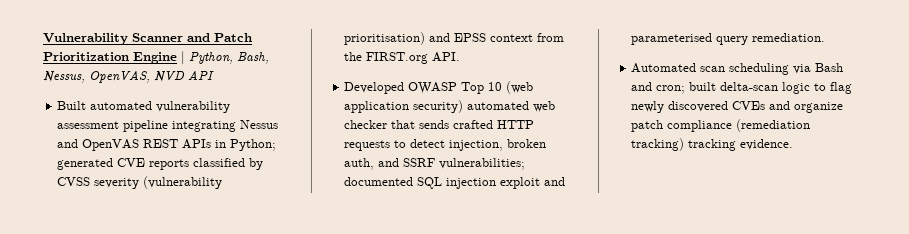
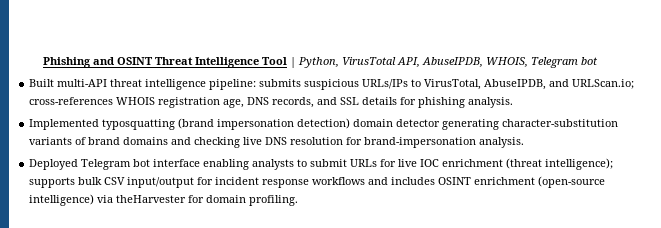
[43,33,252,45] [43,51,269,65] [43,70,214,83] [57,101,231,113] [57,120,279,132] [57,139,277,151] [57,158,264,170] [57,176,223,189] [344,32,565,45] [344,52,461,64] [344,81,534,94] [344,100,556,113] [344,120,535,129] [344,139,547,151] [344,158,526,170] [344,177,566,189] [631,33,826,45] [631,63,844,75] [631,82,853,94] [631,101,844,113] [631,119,811,132] [631,138,794,151] Vulnerability Scanner and Patch Prioritization Engine | Python, Bash, Nessus, OpenVAS, NVD API // Built automated vulnerability assessment pipeline integrating Nessus and OpenVAS REST APIs in Python; generated CVE reports classified by CVSS severity (vulnerability prioritisation) and EPSS context from the FIRST.org API. // Developed OWASP Top 10 (web application security) automated web checker that sends crafted HTTP requests to detect injection, broken auth, and SSRF vulnerabilities; documented SQL injection exploit and parameterised query remediation. // Automated scan scheduling via Bash and cron; built delta-scan logic to flag newly discovered CVEs and organize patch compliance (remediation tracking) tracking evidence. -> [43,57,599,68] [29,79,635,90] [29,97,514,108] [29,118,619,130] [29,137,525,148] [29,158,614,170] [29,176,606,188] [29,194,299,206] Phishing and OSINT Threat Intelligence Tool | Python, VirusTotal API, AbuseIPDB, WHOIS, Telegram bot // Built multi-API threat intelligence pipeline: submits suspicious URLs/IPs to VirusTotal, AbuseIPDB, and URLScan.io; cross-references WHOIS registration age, DNS records, and SSL details for phishing analysis. // Implemented typosquatting (brand impersonation detection) domain detector generating character-substitution variants of brand domains and checking live DNS resolution for brand-impersonation analysis. // Deployed Telegram bot interface enabling analysts to submit URLs for live IOC enrichment (threat intelligence); supports bulk CSV input/output for incident response workflows and includes OSINT enrichment (open-source intelligence) via theHarvester for domain profiling.

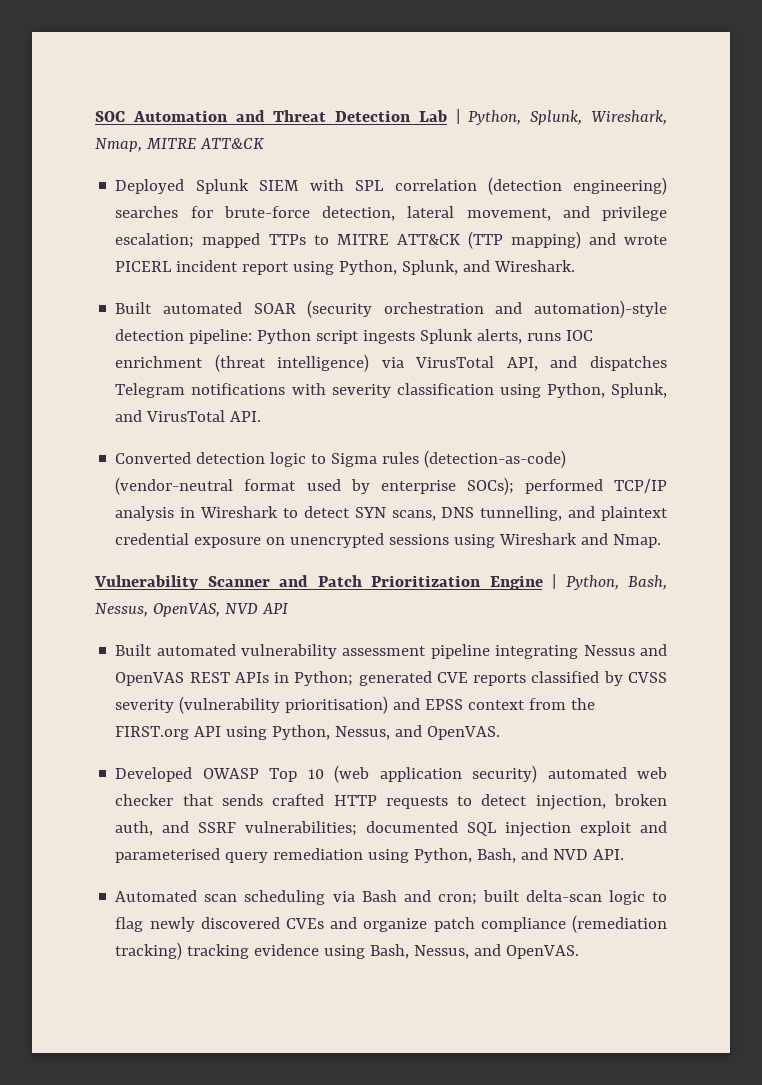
[43,57,599,68] [29,79,635,90] [29,97,514,108] [29,118,619,130] [29,137,525,148] [29,158,614,170] [29,176,606,188] [29,194,299,206] Phishing and OSINT Threat Intelligence Tool | Python, VirusTotal API, AbuseIPDB, WHOIS, Telegram bot // Built multi-API threat intelligence pipeline: submits suspicious URLs/IPs to VirusTotal, AbuseIPDB, and URLScan.io; cross-references WHOIS registration age, DNS records, and SSL details for phishing analysis. // Implemented typosquatting (brand impersonation detection) domain detector generating character-substitution variants of brand domains and checking live DNS resolution for brand-impersonation analysis. // Deployed Telegram bot interface enabling analysts to submit URLs for live IOC enrichment (threat intelligence); supports bulk CSV input/output for incident response workflows and includes OSINT enrichment (open-source intelligence) via theHarvester for domain profiling. -> [95,109,667,125] [95,138,264,152] [115,177,667,195] [115,206,667,221] [115,231,667,249] [115,260,576,275] [115,300,667,318] [115,329,594,344] [115,354,667,372] [115,383,667,398] [115,410,262,422] [115,450,567,468] [115,477,667,495] [115,506,668,521] [115,533,662,548] [94,574,667,590] [95,603,288,617] [115,644,667,659] [115,671,667,686] [115,696,596,714] [115,725,501,740] [115,765,667,783] [115,794,667,810] [115,821,667,837] [115,848,625,863] [115,890,667,905] [115,915,667,933] [115,942,580,960] SOC Automation and Threat Detection Lab | Python, Splunk, Wireshark, Nmap, MITRE ATT&CK // Deployed Splunk SIEM with SPL correlation (detection engineering) searches for brute-force detection, lateral movement, and privilege escalation; mapped TTPs to MITRE ATT&CK (TTP mapping) and wrote PICERL incident report using Python, Splunk, and Wireshark. // Built automated SOAR (security orchestration and automation)-style detection pipeline: Python script ingests Splunk alerts, runs IOC enrichment (threat intelligence) via VirusTotal API, and dispatches Telegram notifications with severity classification using Python, Splunk, and VirusTotal API. // Converted detection logic to Sigma rules (detection-as-code) (vendor-neutral format used by enterprise SOCs); performed TCP/IP analysis in Wireshark to detect SYN scans, DNS tunnelling, and plaintext credential exposure on unencrypted sessions using Wireshark and Nmap. // Vulnerability Scanner and Patch Prioritization Engine | Python, Bash, Nessus, OpenVAS, NVD API // Built automated vulnerability assessment pipeline integrating Nessus and OpenVAS REST APIs in Python; generated CVE reports classified by CVSS severity (vulnerability prioritisation) and EPSS context from the FIRST.org API using Python, Nessus, and OpenVAS. // Developed OWASP Top 10 (web application security) automated web checker that sends crafted HTTP requests to detect injection, broken auth, and SSRF vulnerabilities; documented SQL injection exploit and parameterised query remediation using Python, Bash, and NVD API. // Automated scan scheduling via Bash and cron; built delta-scan logic to flag newly discovered CVEs and organize patch compliance (remediation tracking) tracking evidence using Bash, Nessus, and OpenVAS.

